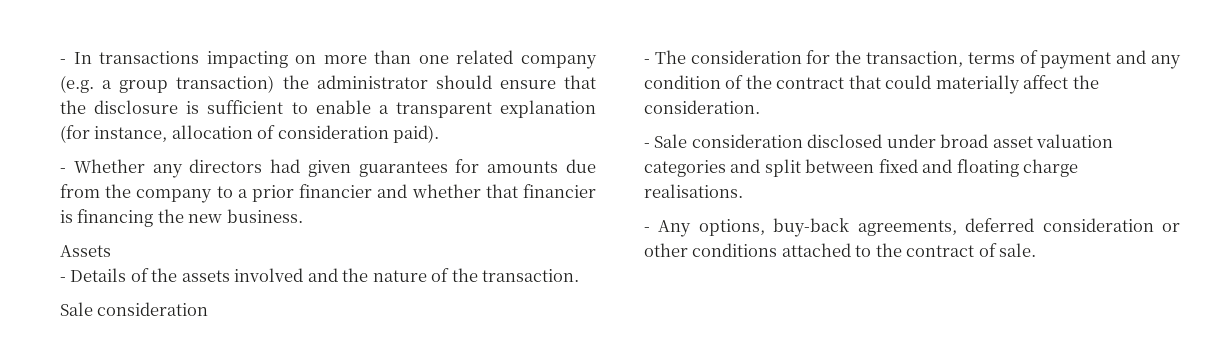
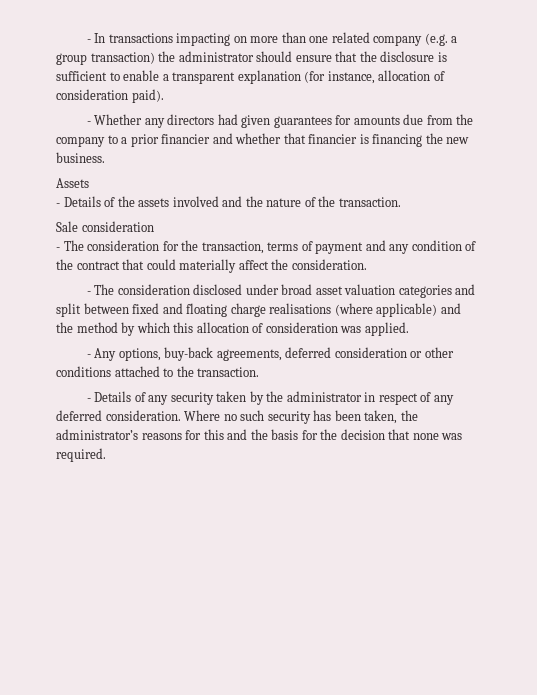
[654,134,688,148] Sale -> [94,284,115,295] The
[644,184,743,198] realisations. -> [269,303,461,317] [56,322,409,336] realisations (where applicable) and the method by which this allocation of consideration was applied.
[906,243,1037,257] contract of sale. -> [197,367,260,377] [86,391,454,405] [56,410,418,424] [56,429,463,440] [56,448,106,462] transaction. // - Details of any security taken by the administrator in respect of any deferred consideration. Where no such security has been taken, the administrator’s reasons for this and the basis for the decision that none was required.

